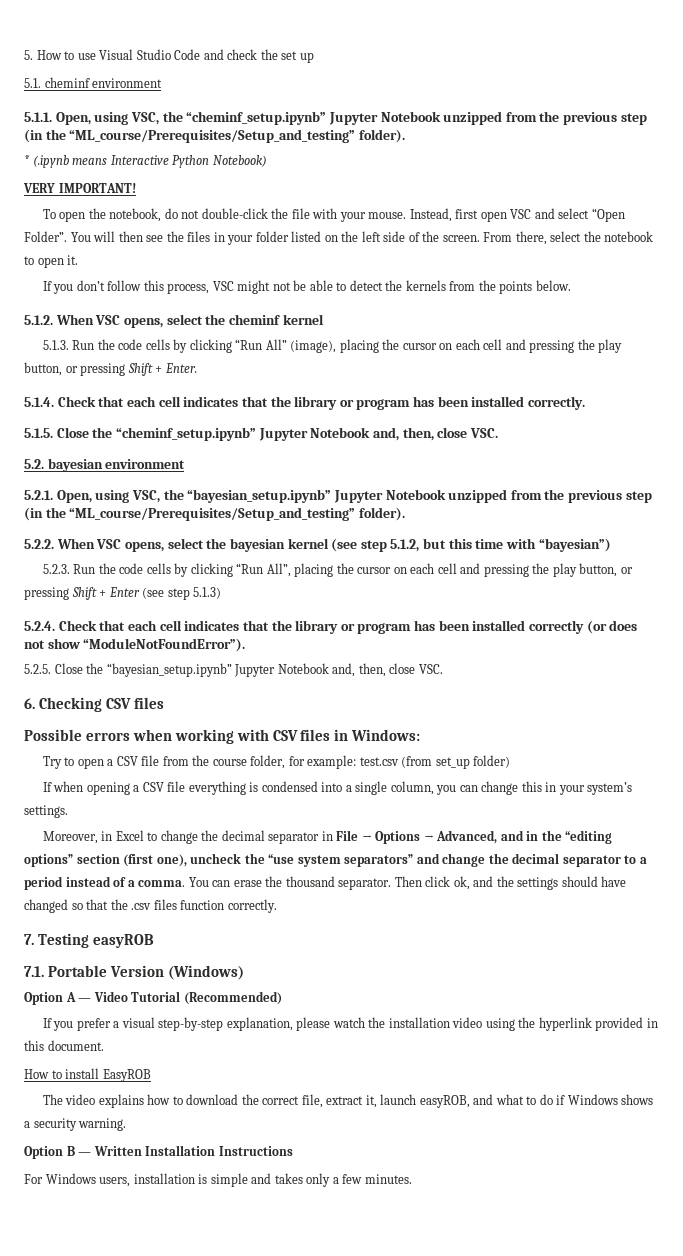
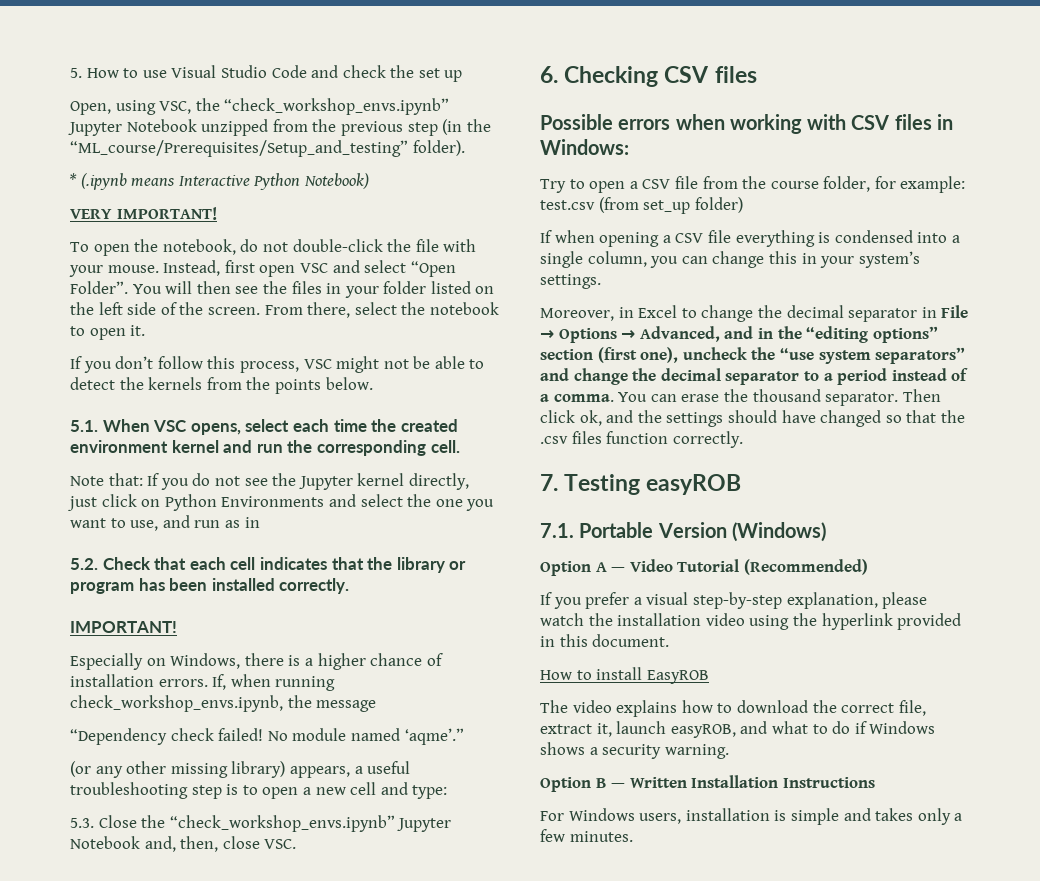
[24,77,163,88] [24,111,327,125] 5.1. cheminf environment // 5.1.1. Open, using VSC, the “cheminf_setup.ipynb” -> [70,98,450,115] Open, using VSC, the “check_workshop_envs.ipynb”
[24,314,324,328] [42,339,623,353] [24,362,197,376] [24,397,54,407] 5.1.2. When VSC opens, select the cheminf kernel // 5.1.3. Run the code cells by clicking “Run All” (image), placing the cursor on each cell and pressing the play button, or pressing Shift + Enter. // 5.1.4. -> [70,419,458,435] [70,440,460,456] [70,473,469,490] [67,494,495,511] [70,515,260,531] [70,558,98,570] 5.1. When VSC opens, select each time the created environment kernel and run the corresponding cell. // Note that: If you do not see the Jupyter kernel directly, just click on Python Environments and select the one you want to use, and run as in // 5.2.
[24,427,498,441] [24,458,186,472] [24,489,652,503] [24,507,405,521] [24,538,611,552] [42,563,633,577] [24,587,222,600] [24,620,638,634] [24,638,246,652] [24,663,232,677] 5.1.5. Close the “cheminf_setup.ipynb” Jupyter Notebook and, then, close VSC. // 5.2. bayesian environment // 5.2.1. Open, using VSC, the “bayesian_setup.ipynb” Jupyter Notebook unzipped from the previous step (in the “ML_course/Prerequisites/Setup_and_testing” folder). // 5.2.2. When VSC opens, select the bayesian kernel (see step 5.1.2, but this time with “bayesian”) // 5.2.3. Run the code cells by clicking “Run All”, placing the cursor on each cell and pressing the play button, or pressing Shift + Enter (see step 5.1.3) // 5.2.4. Check that each cell indicates that the library or program has been installed correctly (or does not show “ModuleNotFoundError”). // 5.2.5. Close the “bayesian_setup.ipynb” -> [70,621,177,633] [70,653,443,670] [70,674,336,691] [70,695,377,712] [70,728,464,745] [70,761,411,778] [70,782,448,799] [70,815,395,832] IMPORTANT! // Especially on Windows, there is a higher chance of installation errors. If, when running check_workshop_envs.ipynb, the message // “Dependency check failed! No module named ‘aqme’.” // (or any other missing library) appears, a useful troubleshooting step is to open a new cell and type: // 5.3. Close the “check_workshop_envs.ipynb”

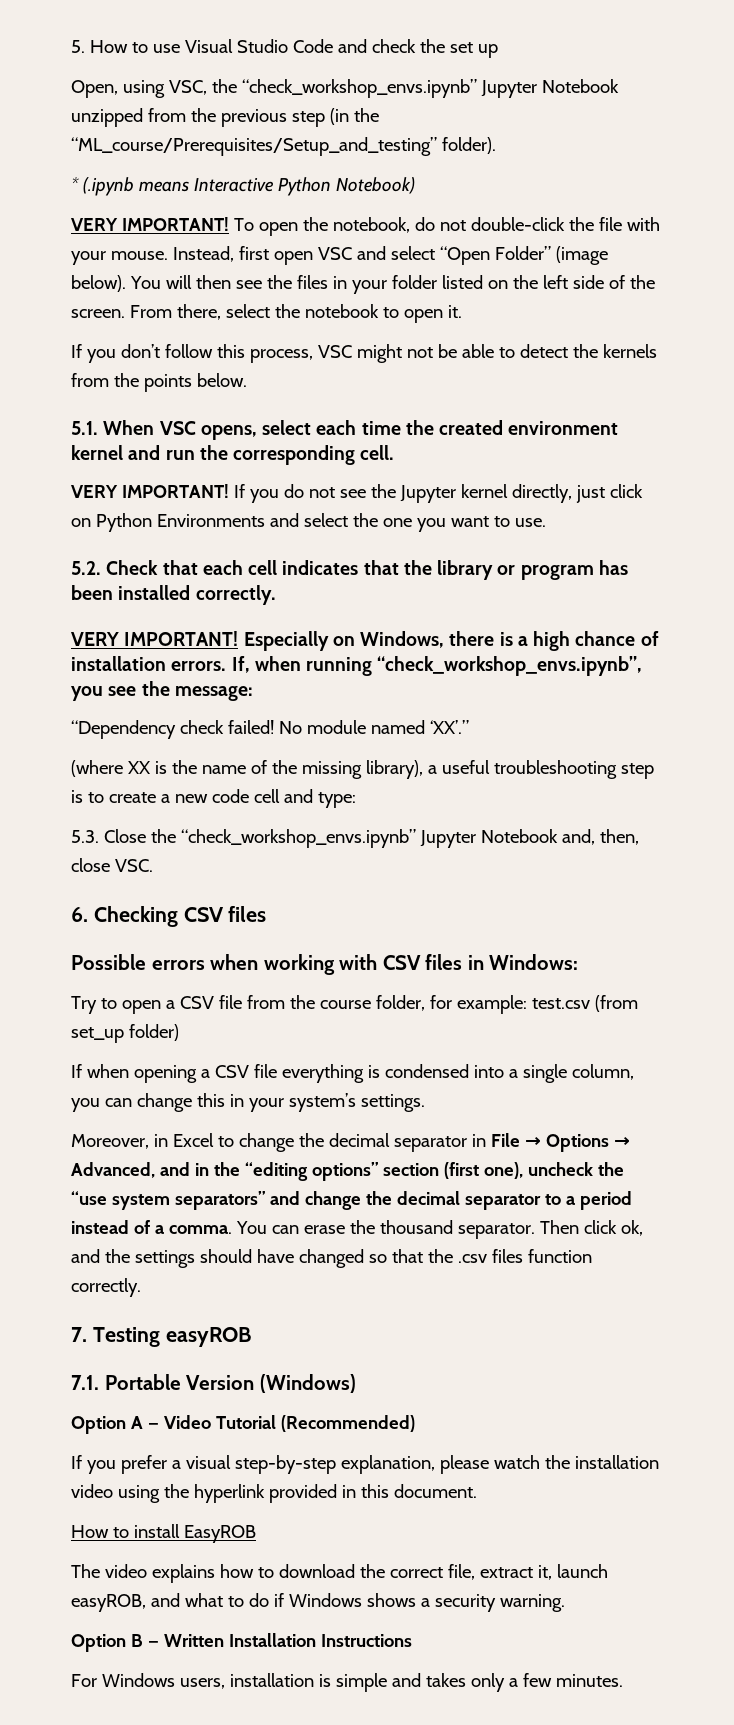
(217, 213) // -> (229, 224) none
[70,281,128,294] Folder”. -> [494,246,608,265] [71,275,126,292] Folder” (image below).
[70,473,143,486] Note that: -> [71,484,229,498] VERY IMPORTANT!
[130,515,260,531] use, and run as in -> [514,518,546,527] use.
[70,621,177,633] IMPORTANT! // -> [71,631,239,646] VERY IMPORTANT!
[317,653,366,670] higher -> [533,631,571,651] high
[70,695,377,712] check_workshop_envs.ipynb, the message -> [377,656,643,676] [71,681,253,701] “check_workshop_envs.ipynb”, you see the message:
[404,728,464,745] [70,761,350,778] ‘aqme’.” // (or any other missing library) appears, -> [429,720,469,734] [71,760,423,779] ‘XX’.” // (where XX is the name of the missing library),
[262,787,299,799] open -> [108,792,156,803] create
(346, 791) none -> [211,789,249,803] code

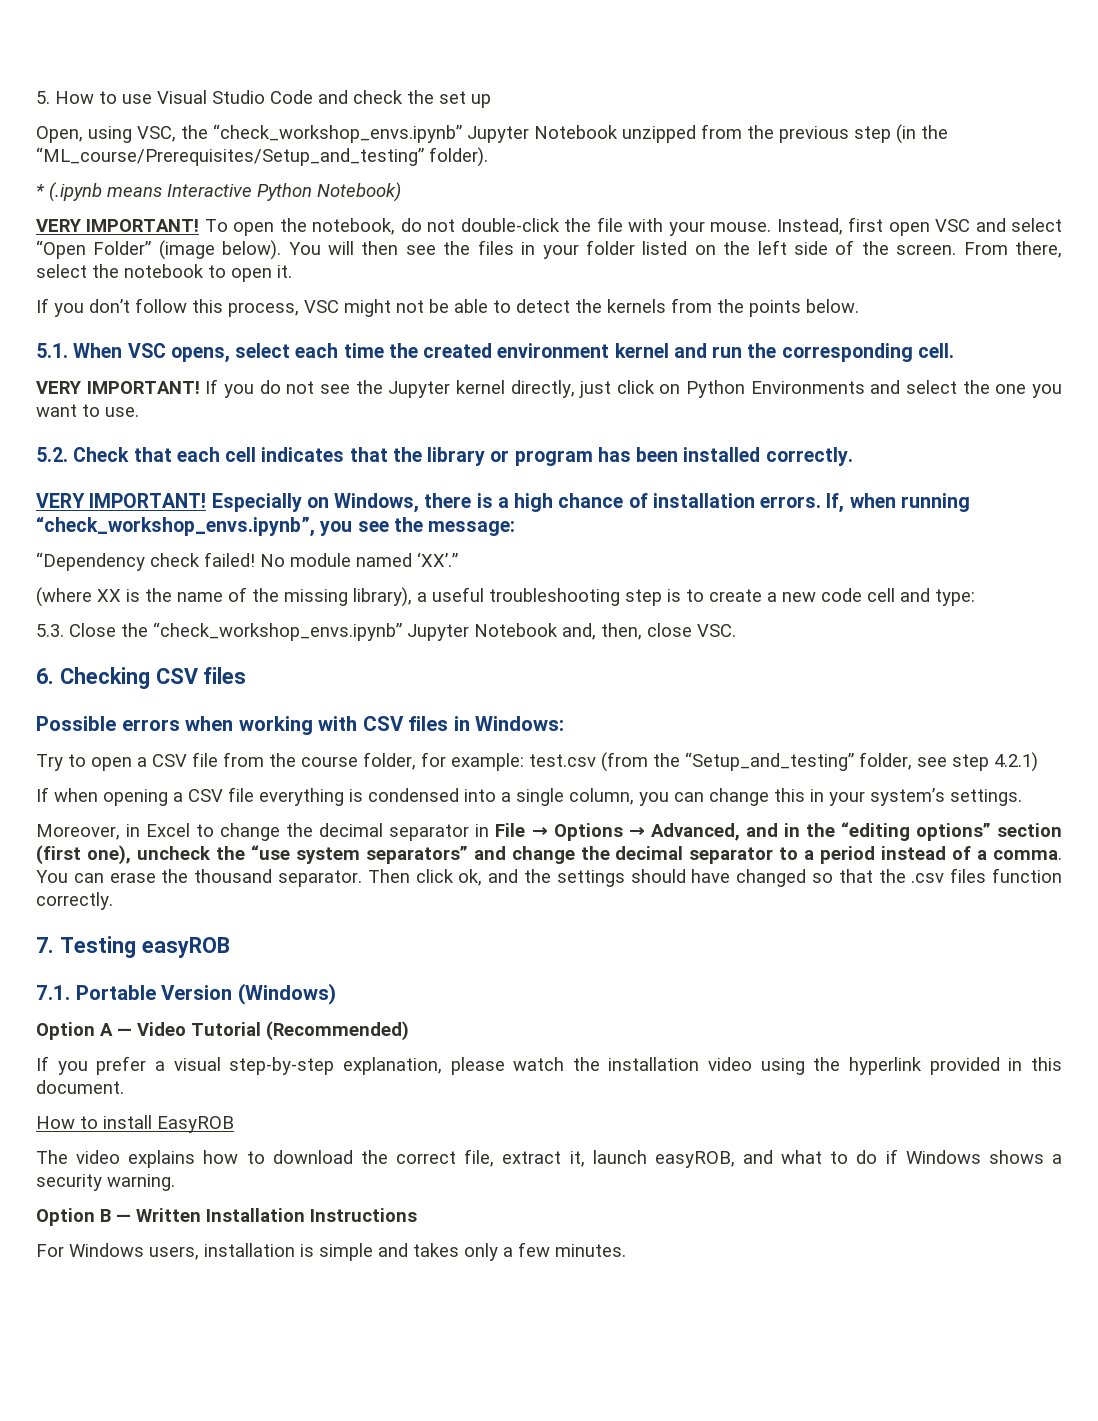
[71,1024,179,1043] set_up folder) -> [653,752,1038,772] the “Setup_and_testing” folder, see step 4.2.1)

